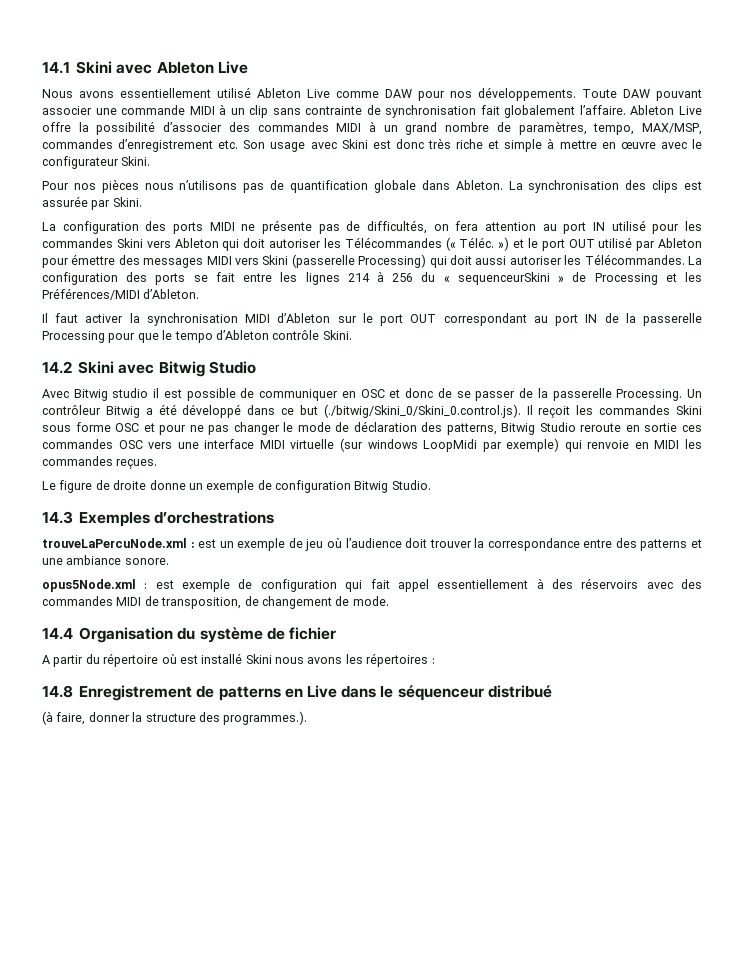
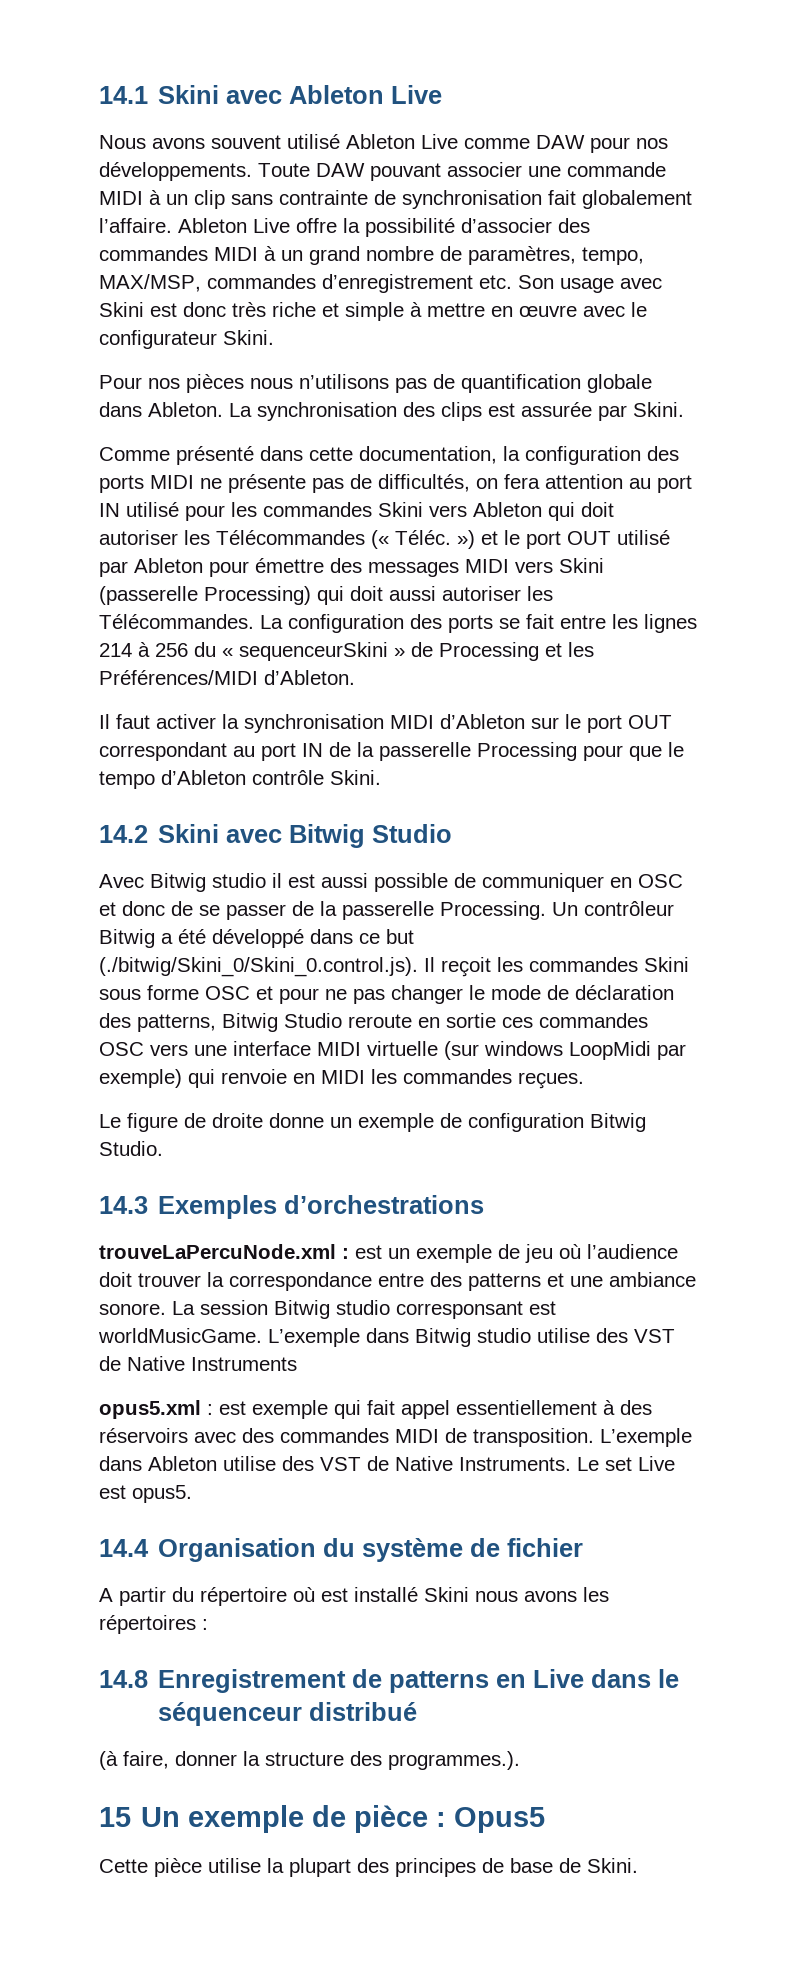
[120,88,211,98] essentiellement -> [211,135,281,149] souvent
[42,222,56,231] La -> [99,446,520,465] Comme présenté dans cette documentation, la
(182, 393) none -> [321,873,368,888] aussi
[42,579,136,592] // opus5Node.xml -> [172,1300,556,1319] [98,1328,675,1347] [99,1356,297,1371] [99,1400,201,1419] La session Bitwig studio corresponsant est worldMusicGame. L’exemple dans Bitwig studio utilise des VST de Native Instruments // opus5.xml
[238,579,337,592] de configuration -> (328, 1409) none
[161,596,389,609] transposition, de changement de mode. -> [473,1428,692,1447] [99,1456,675,1471] [99,1485,192,1503] transposition. L’exemple dans Ableton utilise des VST de Native Instruments. Le set Live est opus5.
(308, 718) none -> [99,1805,546,1833] [99,1858,638,1877] // 15 Un exemple de pièce : Opus5 // Cette pièce utilise la plupart des principes de base de Skini.

